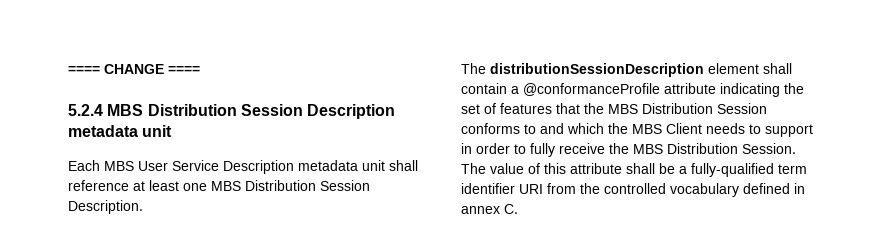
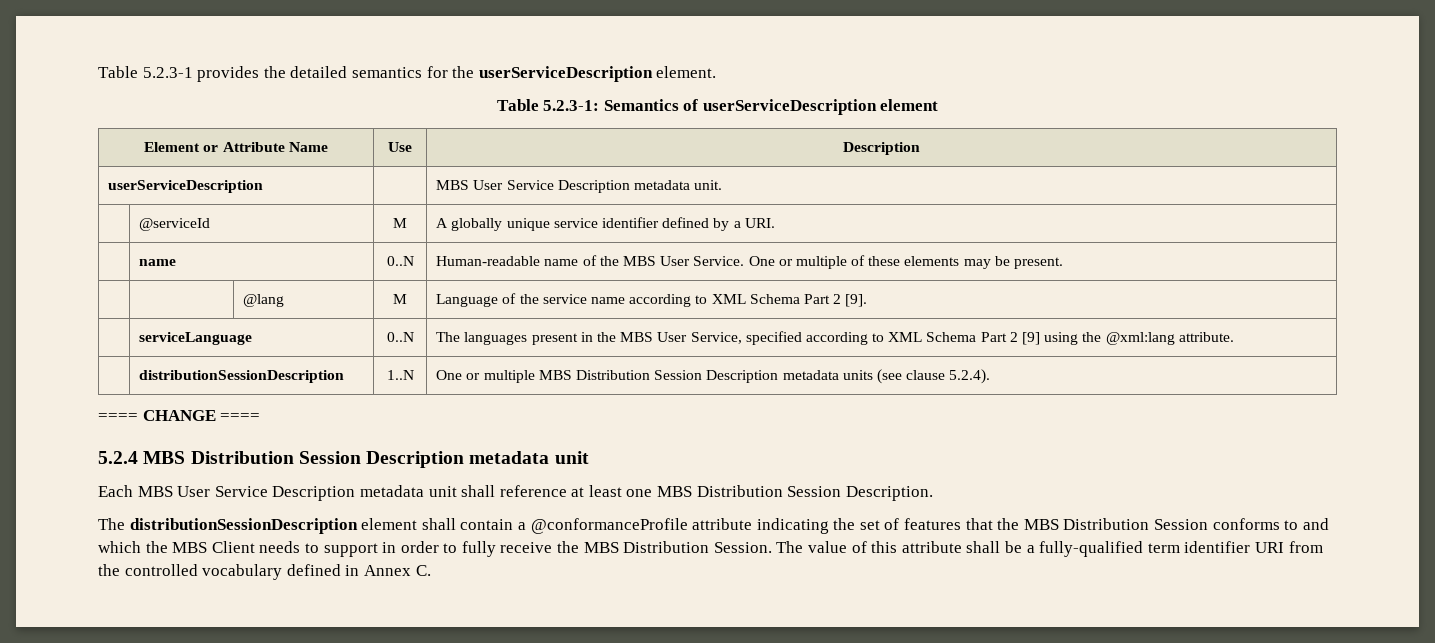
(68, 70) none -> [98,66,717,82] [496,99,939,115] [144,142,328,152] [388,142,412,152] [843,142,920,155] [108,180,264,193] [436,180,723,193] [139,218,211,231] [393,218,407,228] [436,217,775,231] [139,259,177,266] [386,256,414,266] [436,255,1064,269] [243,294,285,307] [393,294,407,304] [436,293,868,307] [139,332,253,345] [386,332,414,342] [436,331,1234,345] [139,370,345,383] [386,370,414,380] [436,369,991,384] Table 5.2.3-1 provides the detailed semantics for the userServiceDescription element. // Table 5.2.3-1: Semantics of userServiceDescription element // Element or Attribute Name | Use | Description // userServiceDescription | | MBS User Service Description metadata unit. // | @serviceId | M | A globally unique service identifier defined by a URI. // | name | 0..N | Human-readable name of the MBS User Service. One or multiple of these elements may be present. // | | @lang | M | Language of the service name according to XML Schema Part 2 [9]. // | serviceLanguage | 0..N | The languages present in the MBS User Service, specified according to XML Schema Part 2 [9] using the @xml:lang attribute. // | distributionSessionDescription | 1..N | One or multiple MBS Distribution Session Description metadata units (see clause 5.2.4). //
[461,206,500,214] annex -> [363,565,411,576] Annex

